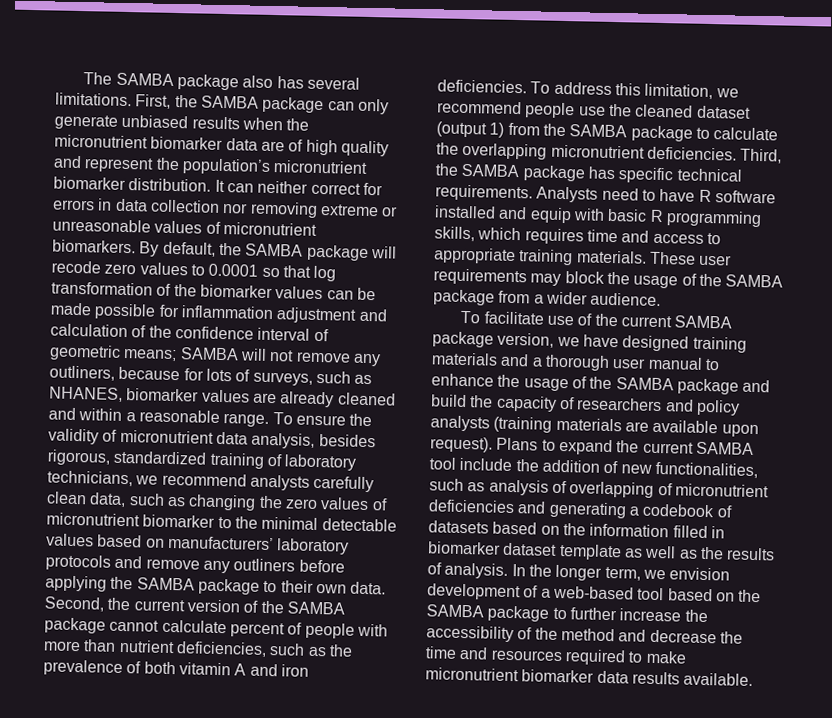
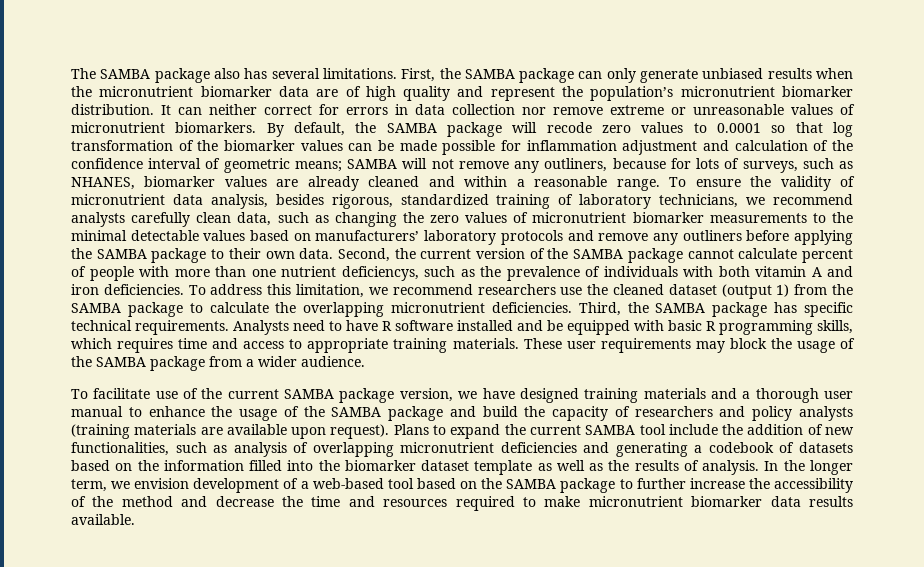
[249,201,318,218] removing -> [553,107,603,115] remove
(216, 521) none -> [709,213,807,223] measurements
[118,639,267,657] nutrient deficiencies, -> [251,266,419,281] one nutrient deficiencys,
(142, 667) none -> [603,266,713,277] individuals with
[525,102,576,119] people -> [477,284,556,295] researchers
[529,207,572,224] equip -> [547,320,630,335] be equipped
[657,482,673,496] of -> (394, 449) none
[710,526,725,539] in -> [287,460,340,471] into the

